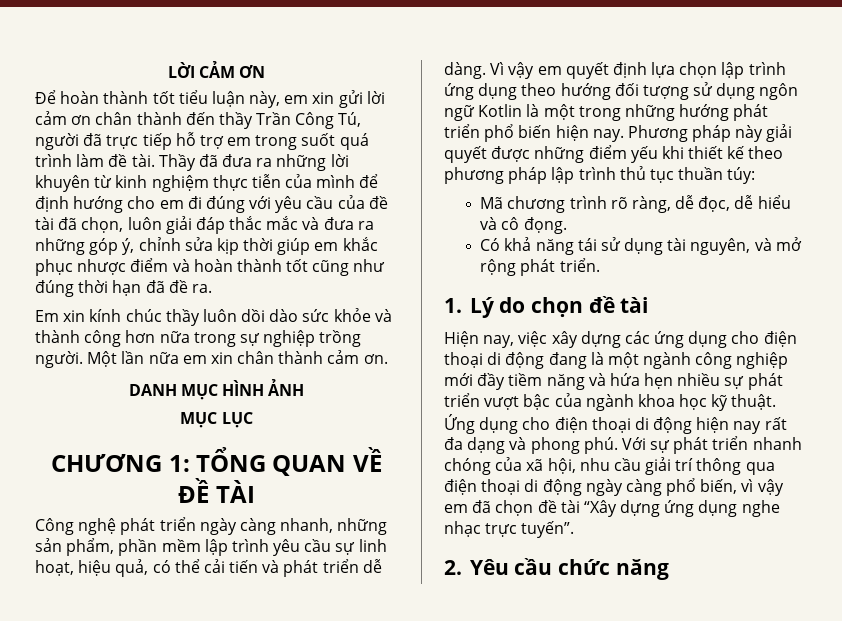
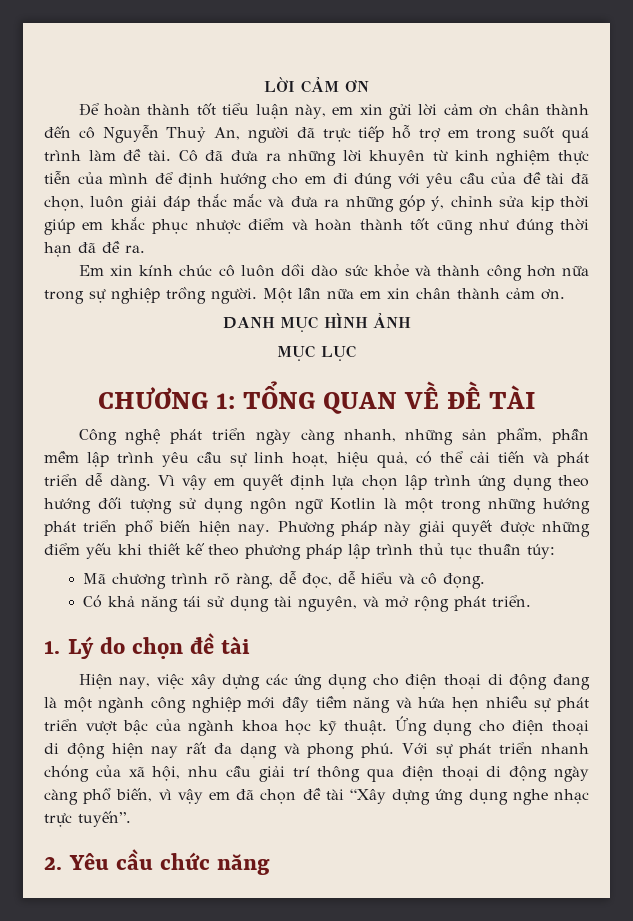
[218,112,362,129] thầy Trần Công Tú, -> [78,125,241,143] cô Nguyễn Thuỷ An,
[158,154,196,171] Thầy -> [178,150,198,162] Cô
[165,309,200,326] thầy -> [218,265,235,277] cô

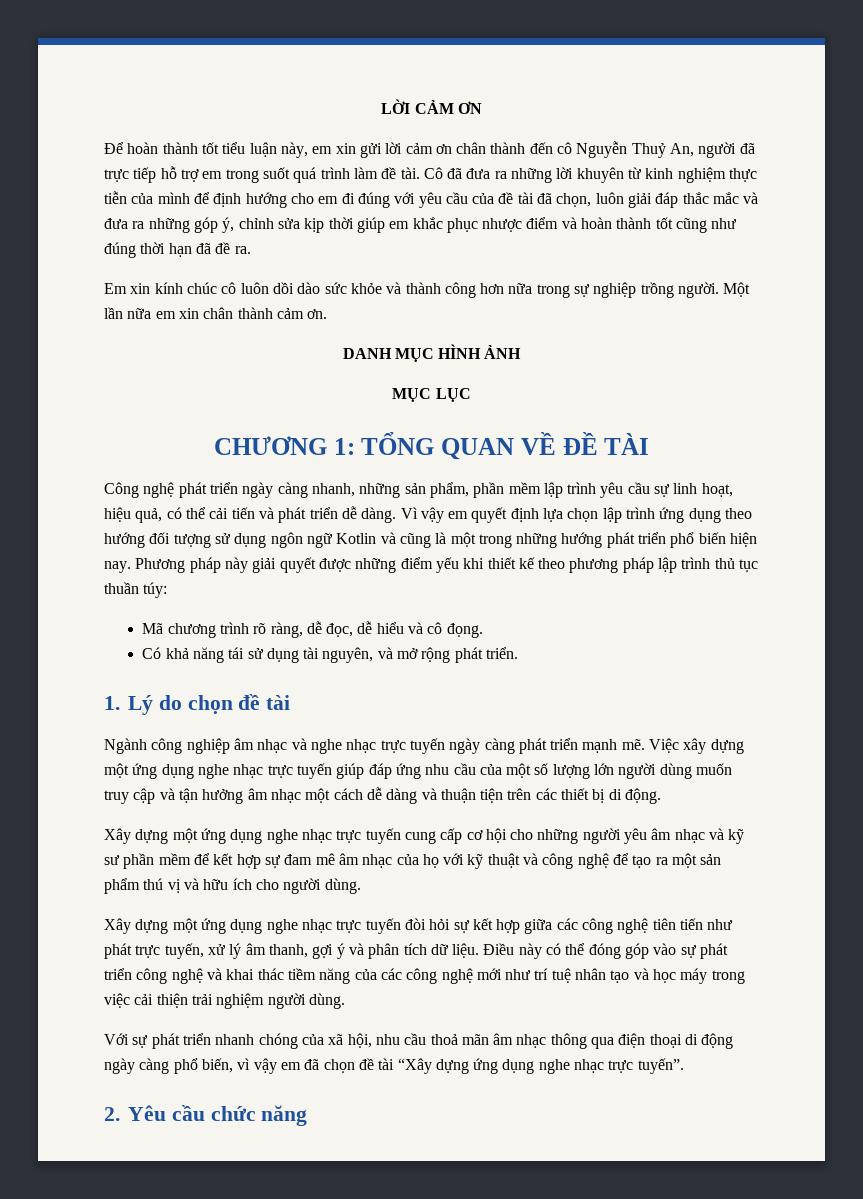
(376, 504) none -> [380,532,431,548] và cũng
[78,674,184,689] Hiện nay, việc -> [104,738,680,754] Ngành công nghiệp âm nhạc và nghe nhạc trực tuyến ngày càng phát triển mạnh mẽ. Việc
[265,674,590,690] [44,696,590,713] [44,716,590,736] [44,742,395,759] các ứng dụng cho điện thoại di động đang là một ngành công nghiệp mới đầy tiềm năng và hứa hẹn nhiều sự phát triển vượt bậc của ngành khoa học kỹ thuật. Ứng dụng cho điện thoại di động hiện nay rất đa dạng và phong phú. -> [104,763,733,779] [104,787,662,804] [104,828,745,844] [104,853,722,869] [104,878,361,894] [104,918,734,934] [104,943,729,959] [104,968,745,984] [104,993,345,1009] một ứng dụng nghe nhạc trực tuyến giúp đáp ứng nhu cầu của một số lượng lớn người dùng muốn truy cập và tận hưởng âm nhạc một cách dễ dàng và thuận tiện trên các thiết bị di động. // Xây dựng một ứng dụng nghe nhạc trực tuyến cung cấp cơ hội cho những người yêu âm nhạc và kỹ sư phần mềm để kết hợp sự đam mê âm nhạc của họ với kỹ thuật và công nghệ để tạo ra một sản phẩm thú vị và hữu ích cho người dùng. // Xây dựng một ứng dụng nghe nhạc trực tuyến đòi hỏi sự kết hợp giữa các công nghệ tiên tiến như phát trực tuyến, xử lý âm thanh, gợi ý và phân tích dữ liệu. Điều này có thể đóng góp vào sự phát triển công nghệ và khai thác tiềm năng của các công nghệ mới như trí tuệ nhân tạo và học máy trong việc cải thiện trải nghiệm người dùng. //
[258,766,310,782] giải trí -> [430,1033,547,1048] thoả mãn âm nhạc

